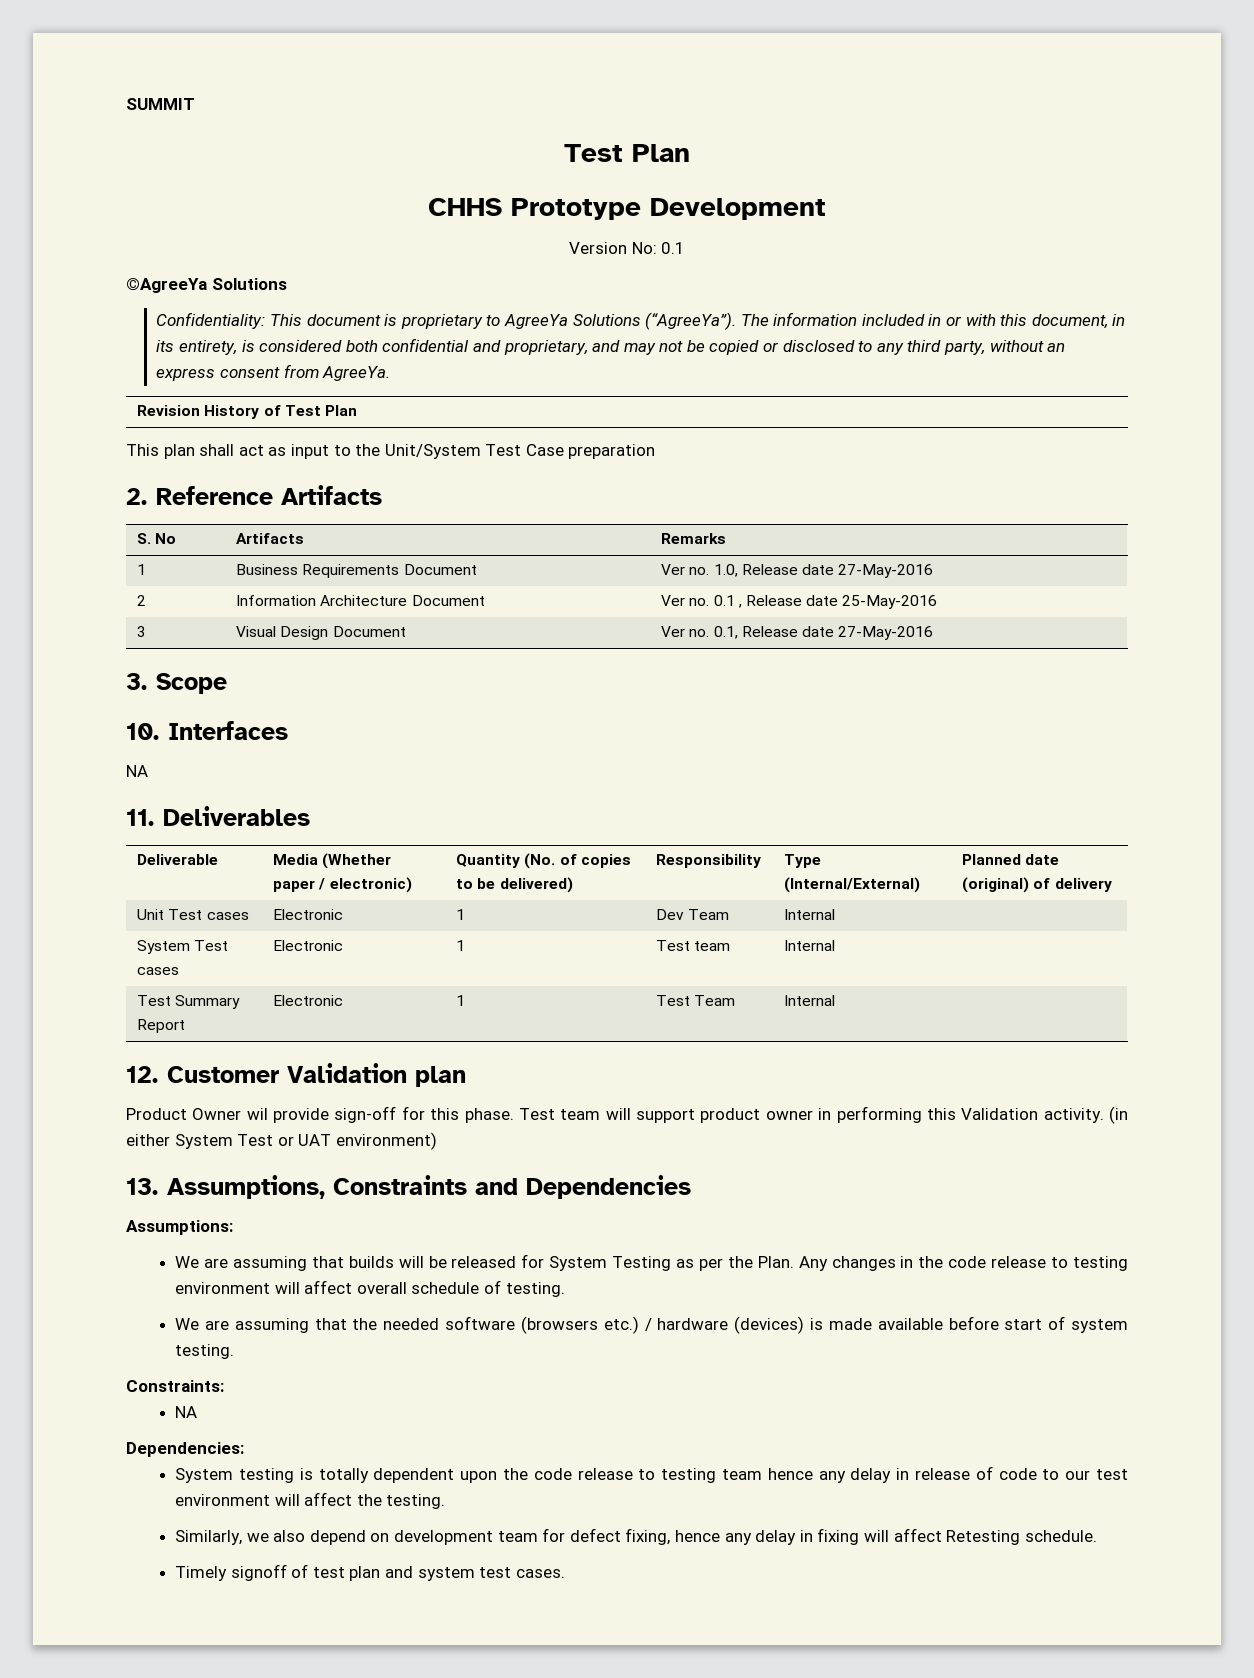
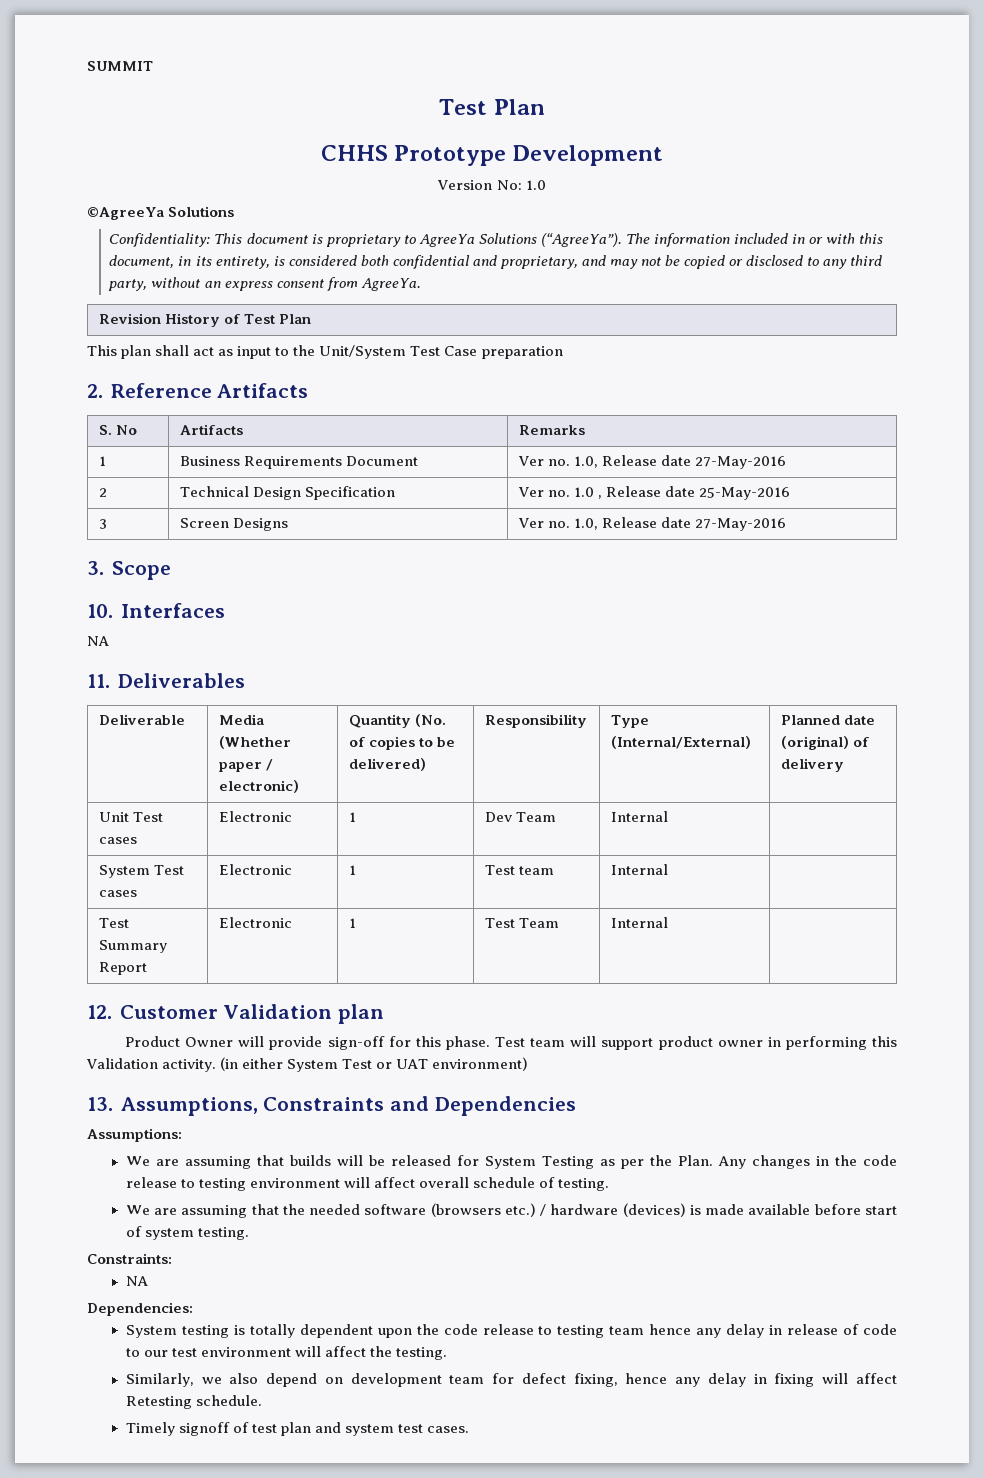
[661,242,686,254] 0.1 -> [525,180,546,190] 1.0
[236,595,485,606] [661,595,735,606] Information Architecture Document | Ver no. 0.1 -> [179,486,395,500] [517,487,594,497] Technical Design Specification | Ver no. 1.0
[236,626,406,640] [661,626,738,639] Visual Design Document | Ver no. 0.1, -> [179,518,288,531] [517,518,598,530] Screen Designs | Ver no. 1.0,
[246,1108,268,1120] wil -> [238,1036,265,1047] will

